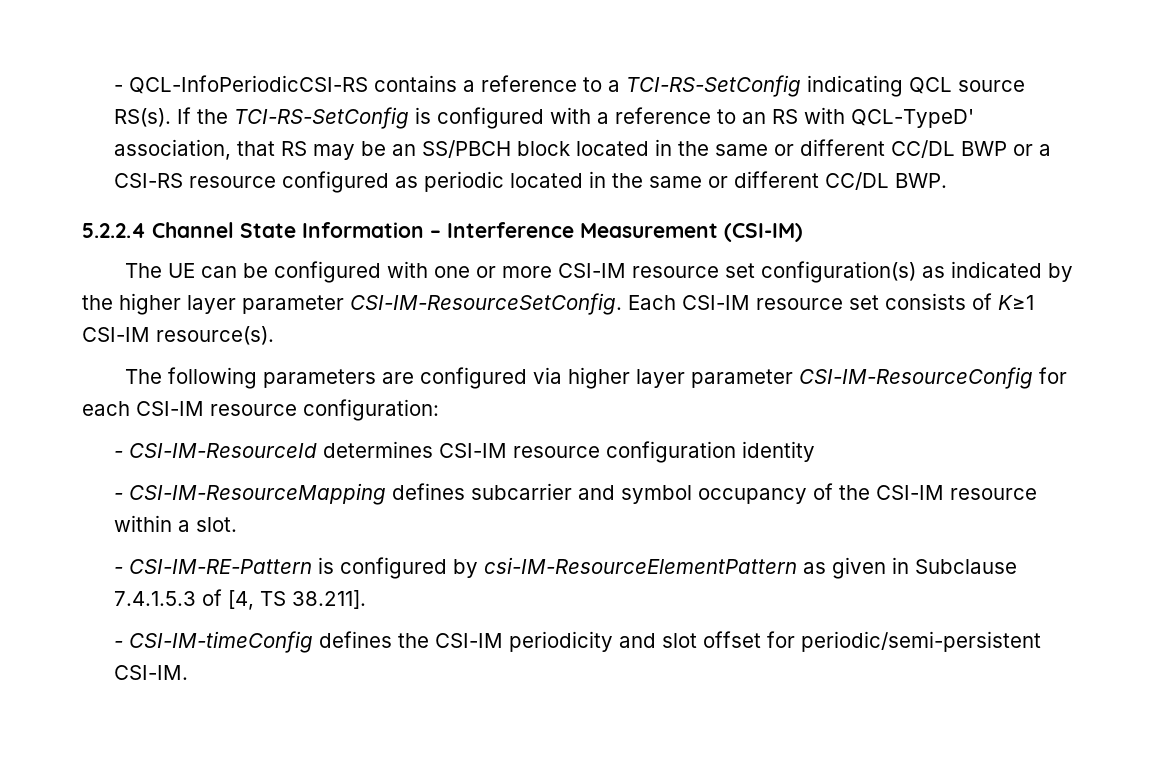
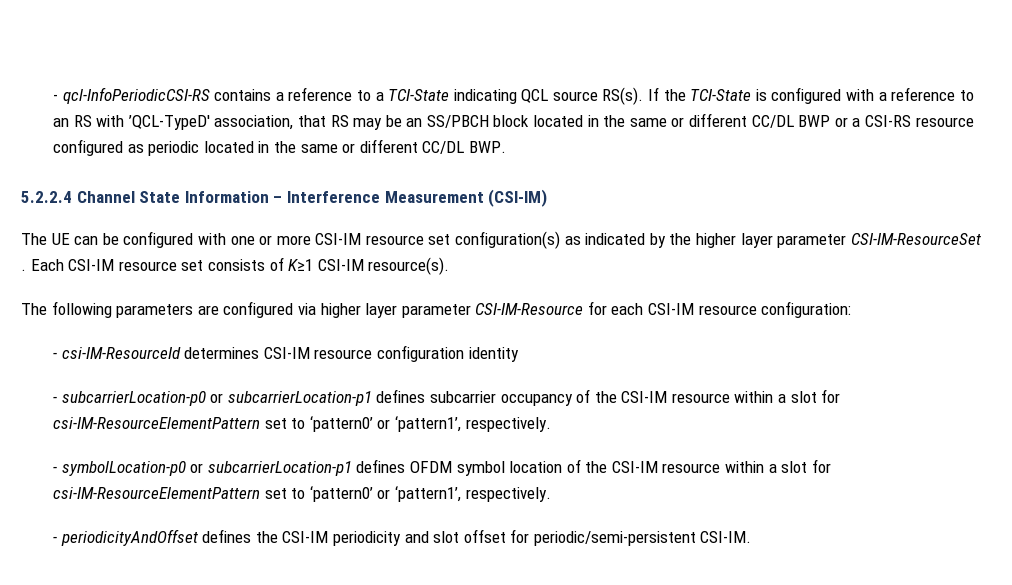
[113,75,368,94] - QCL-InfoPeriodicCSI-RS -> [52,87,210,104] - qcl-InfoPeriodicCSI-RS
[625,75,801,97] TCI-RS-SetConfig -> [388,89,450,101] TCI-State
[233,107,409,129] TCI-RS-SetConfig -> [690,89,752,101] TCI-State
[850,109,974,128] QCL-TypeD' -> [128,115,210,130] ’QCL-TypeD'
[350,293,622,315] CSI-IM-ResourceSetConfig. -> [850,233,981,245] [21,269,26,271] CSI-IM-ResourceSet .
[799,367,1034,389] CSI-IM-ResourceConfig -> [475,303,584,315] CSI-IM-Resource
[128,443,317,458] CSI-IM-ResourceId -> [61,347,181,359] csi-IM-ResourceId
[128,483,692,505] CSI-IM-ResourceMapping defines subcarrier and symbol -> [61,389,496,406] subcarrierLocation-p0 or subcarrierLocation-p1 defines subcarrier
[195,517,237,532] [113,557,1017,579] [113,589,366,610] [113,631,313,653] slot. // - CSI-IM-RE-Pattern is configured by csi-IM-ResourceElementPattern as given in Subclause 7.4.1.5.3 of [4, TS 38.211]. // - CSI-IM-timeConfig -> [790,389,841,403] [52,416,551,432] [52,459,831,476] [52,486,551,502] [52,529,198,546] slot for csi-IM-ResourceElementPattern set to ‘pattern0’ or ‘pattern1’, respectively. // - symbolLocation-p0 or subcarrierLocation-p1 defines OFDM symbol location of the CSI-IM resource within a slot for csi-IM-ResourceElementPattern set to ‘pattern0’ or ‘pattern1’, respectively. // - periodicityAndOffset

